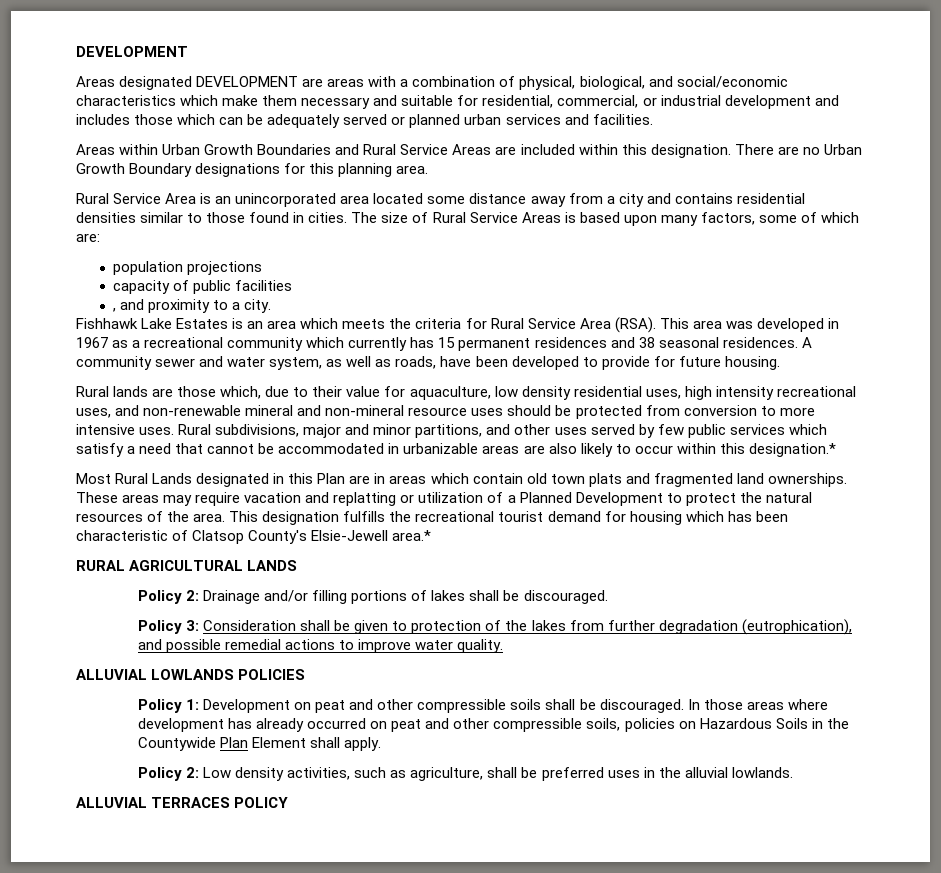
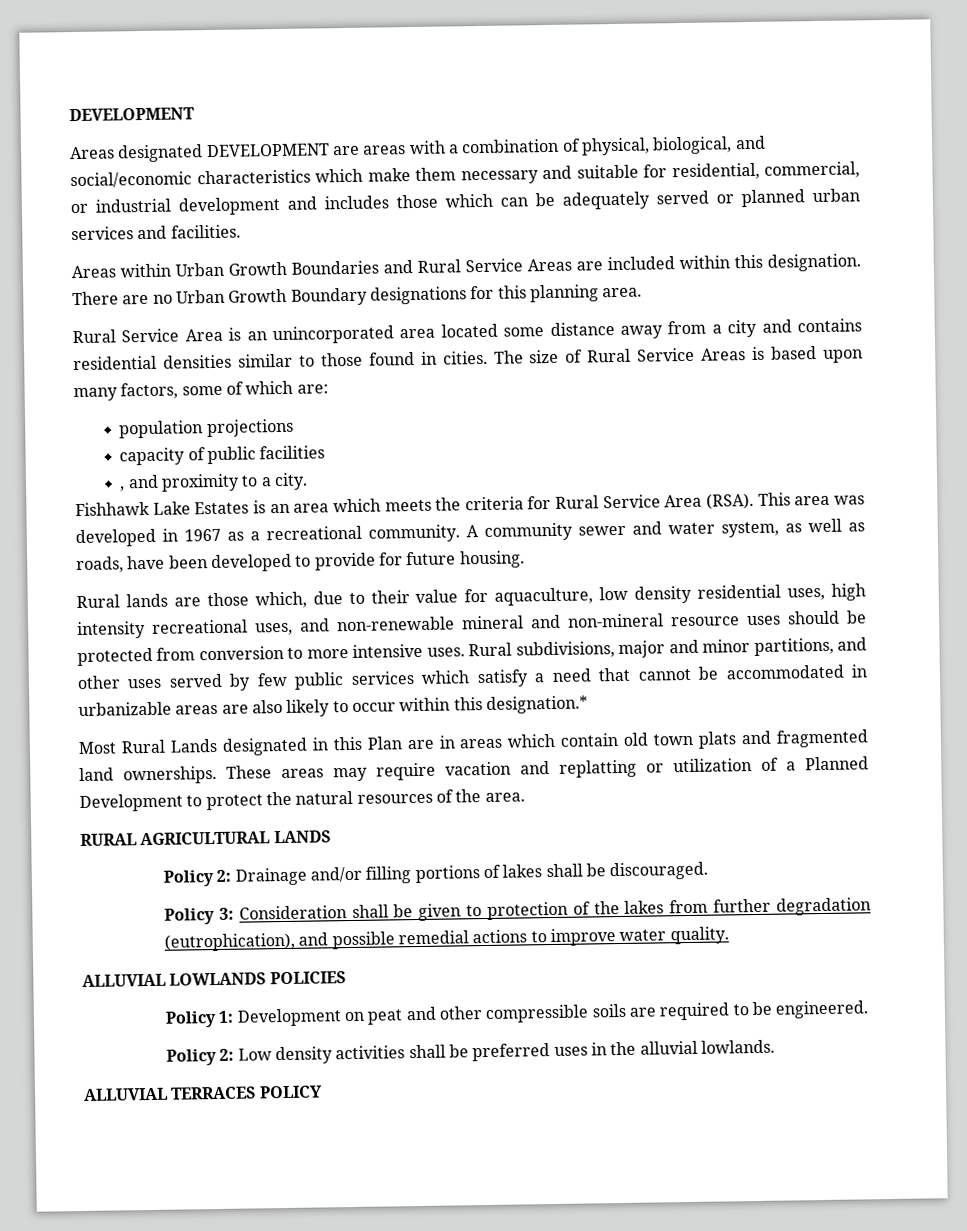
[227,337,798,351] community which currently has 15 permanent residences and 38 seasonal residences. -> [368,524,460,543] community.
[229,511,788,525] [76,530,432,544] This designation fulfills the recreational tourist demand for housing which has been characteristic of Clatsop County's Elsie-Jewell area.* -> (525, 797) none
[545,699,828,713] [138,718,849,732] [138,737,382,751] shall be discouraged. In those areas where development has already occurred on peat and other compressible soils, policies on Hazardous Soils in the Countywide Plan Element shall apply. -> [628,1000,870,1021] are required to be engineered.
[287,767,484,781] activities, such as agriculture, -> [335,1045,406,1060] activities

